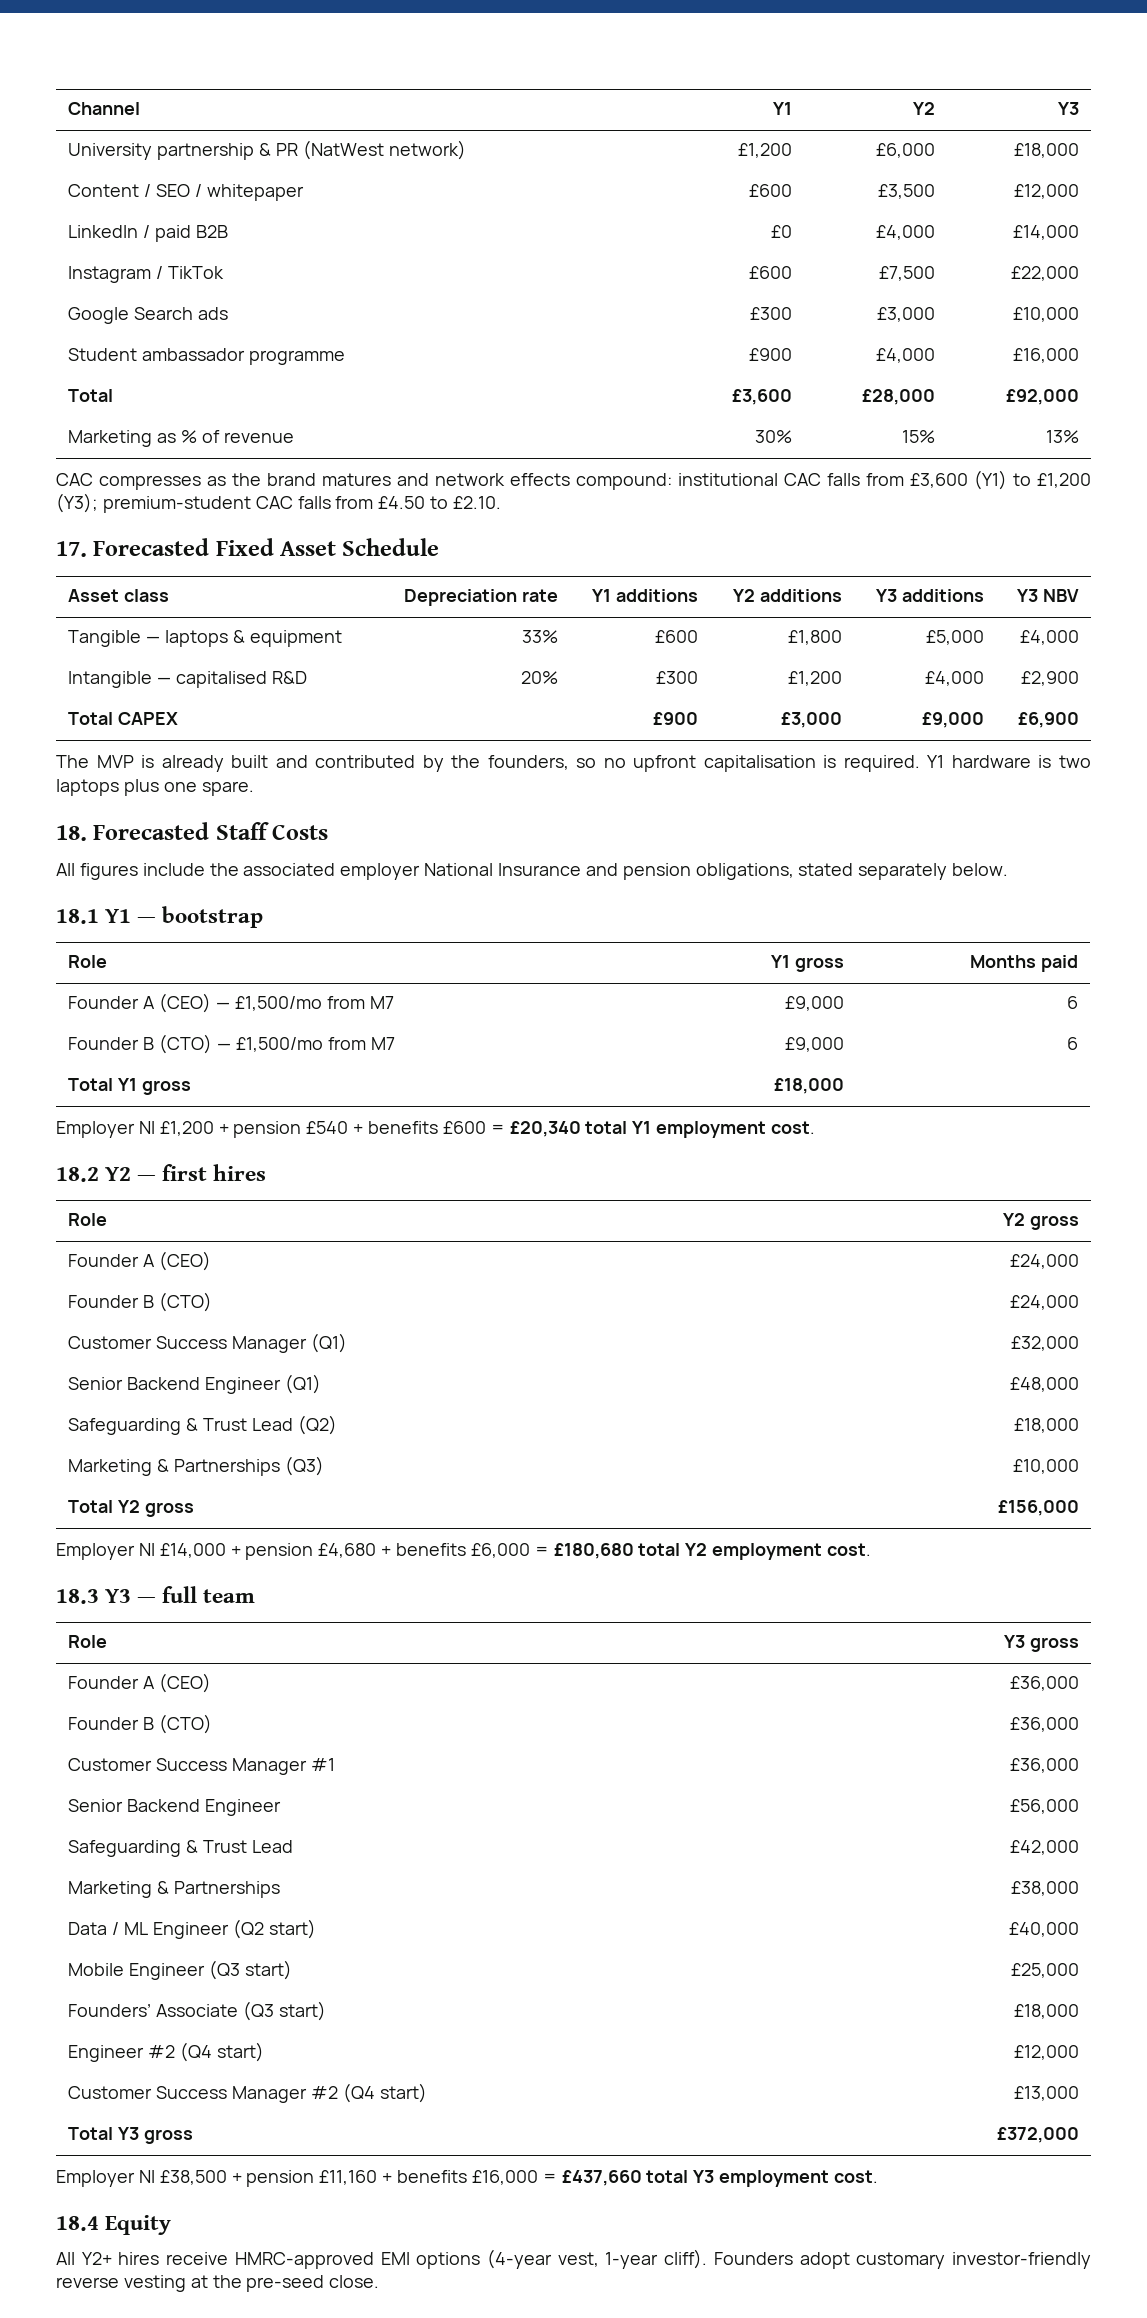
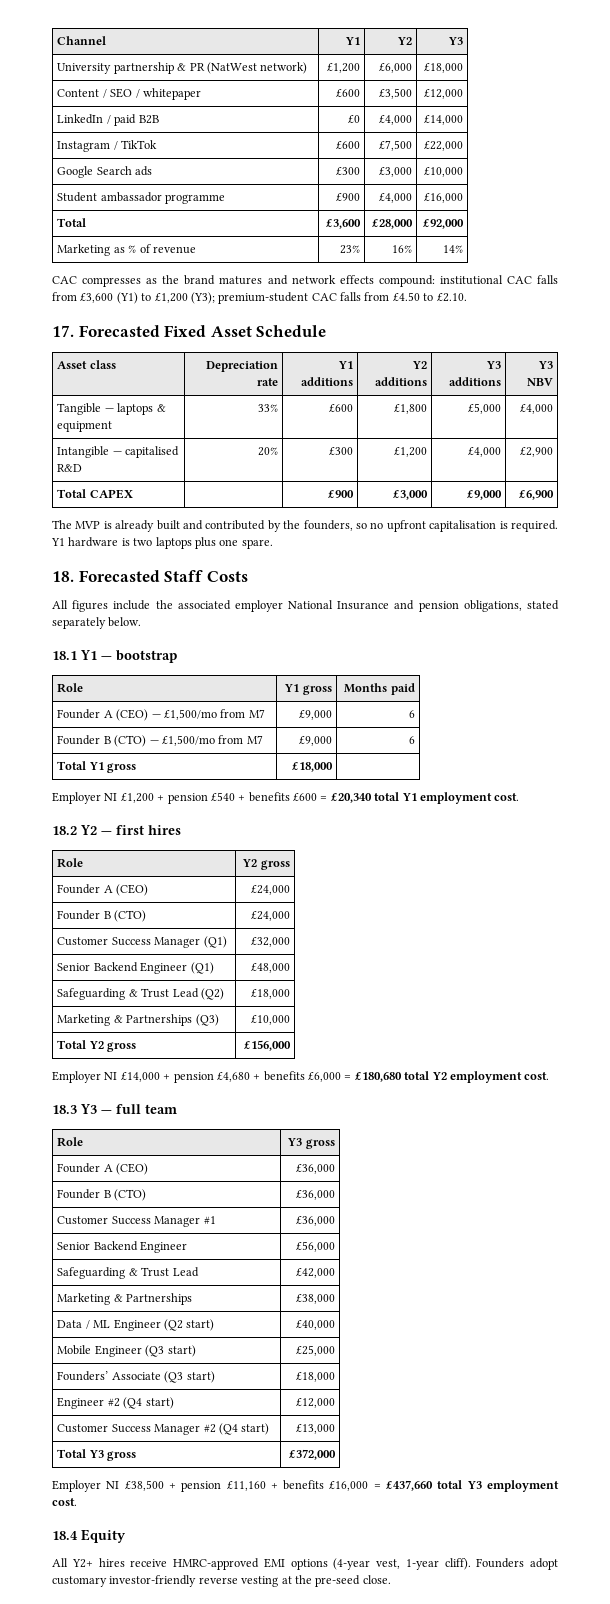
[754,430,792,443] [901,430,935,443] [1045,430,1079,443] 30% | 15% | 13% -> [339,245,360,254] [391,245,412,253] [442,245,463,253] 23% | 16% | 14%

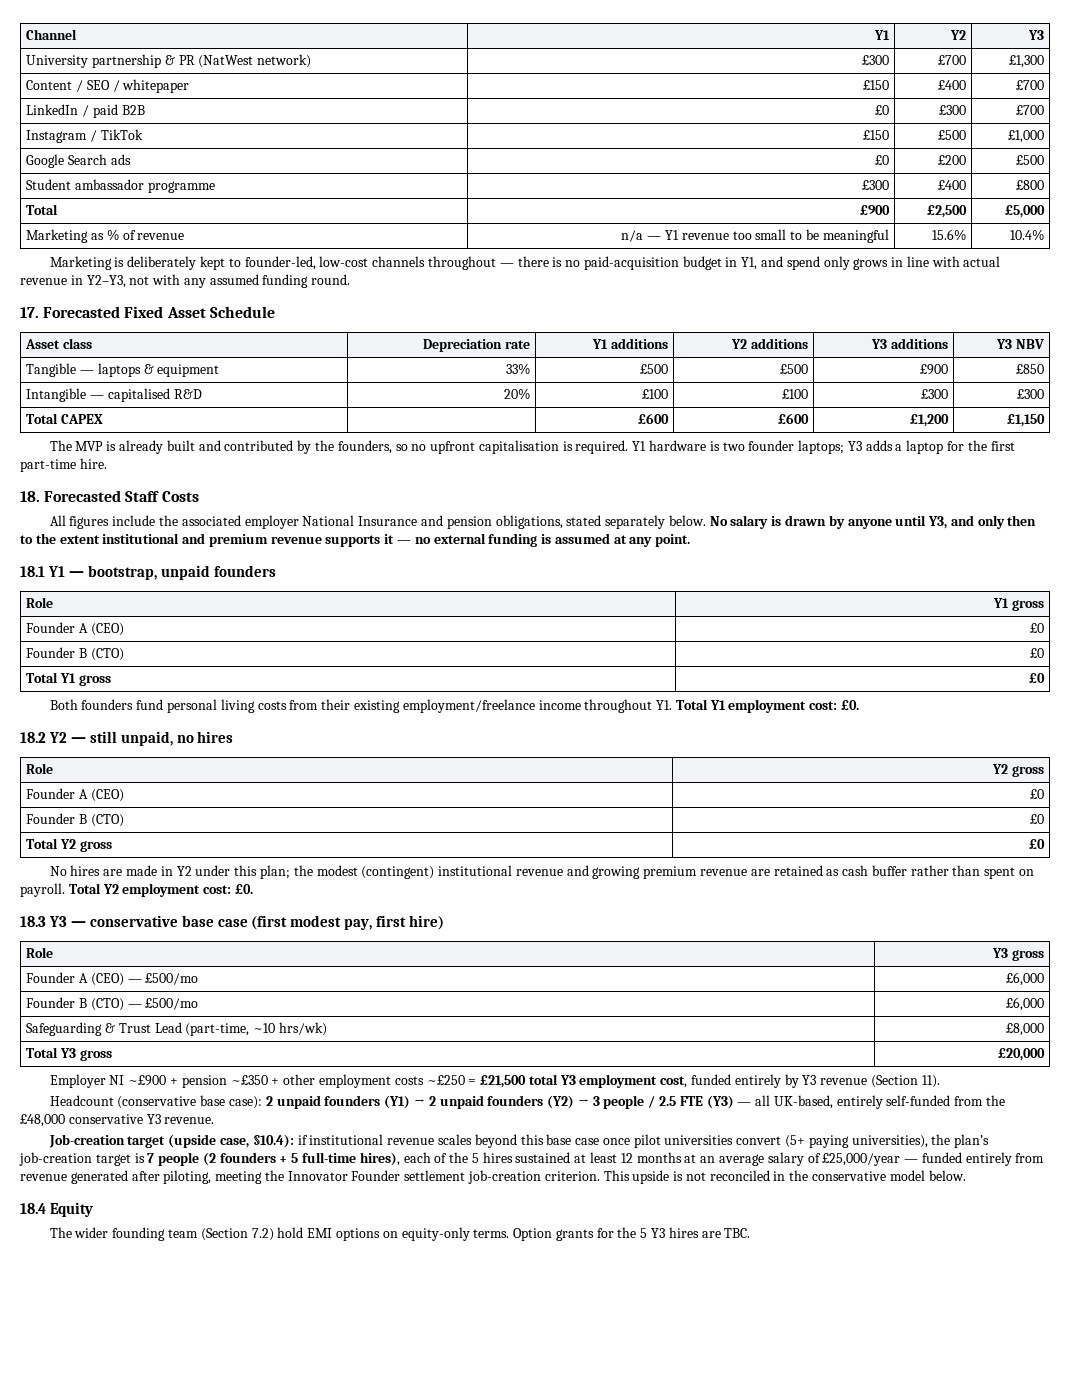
[326,63,360,73] [378,63,412,73] [423,63,463,73] £1,200 | £6,000 | £18,000 -> [861,55,889,65] [937,55,966,65] [1008,55,1044,68] £300 | £700 | £1,300
[335,89,360,97] [378,88,412,99] [423,89,463,99] £600 | £3,500 | £12,000 -> [862,80,889,90] [937,80,966,90] [1015,80,1044,90] £150 | £400 | £700
[378,115,412,125] [423,115,463,125] £4,000 | £14,000 -> [938,105,966,115] [1015,105,1044,115] £300 | £700
[335,141,360,149] [378,140,412,151] [423,141,463,151] £600 | £7,500 | £22,000 -> [862,130,889,140] [937,130,966,140] [1007,130,1044,143] £150 | £500 | £1,000
[335,167,360,175] [378,167,412,177] [423,167,463,177] £300 | £3,000 | £10,000 -> [874,155,889,165] [937,155,966,165] [1015,155,1044,165] £0 | £200 | £500
[335,193,360,201] [378,193,412,203] [423,193,463,203] [57,218,87,227] [325,219,361,229] [371,219,413,229] [422,219,464,229] £900 | £4,000 | £16,000 // Total | £3,600 | £28,000 | £92,000 -> [861,180,889,190] [937,180,966,190] [1015,180,1044,190] [26,204,59,215] [859,205,890,215] [926,205,967,218] [1004,205,1045,218] £300 | £400 | £800 // Total | £900 | £2,500 | £5,000
[339,245,360,254] [391,245,412,253] [442,245,463,253] [52,275,558,287] [52,292,467,304] 23% | 16% | 14% // CAC compresses as the brand matures and network effects compound: institutional CAC falls from £3,600 (Y1) to £1,200 (Y3); premium-student CAC falls from £4.50 to £2.10. -> [621,229,889,243] [931,229,966,241] [1009,229,1044,241] [49,256,1001,270] [20,274,351,288] n/a — Y1 revenue too small to be meaningful | 15.6% | 10.4% // Marketing is deliberately kept to founder-led, low-cost channels throughout — there is no paid-acquisition budget in Y1, and spend only grows in line with actual revenue in Y2–Y3, not with any assumed funding round.
[328,404,353,412] [393,404,427,414] [467,403,501,414] [519,404,553,414] £600 | £1,800 | £5,000 | £4,000 -> [639,364,668,374] [779,364,808,374] [919,364,948,375] [1015,364,1044,374] £500 | £500 | £900 | £850
[328,447,353,455] [393,447,427,457] [467,447,501,457] [519,447,553,457] | £300 | £1,200 | £4,000 | £2,900 -> [641,389,668,399] [781,389,808,399] [920,389,948,399] [1016,389,1044,399] | £100 | £100 | £300 | £300
[327,490,354,498] [392,490,428,500] [466,490,502,500] [518,490,554,500] £900 | £3,000 | £9,000 | £6,900 -> [637,413,669,424] [777,413,809,424] [909,414,949,427] [1006,414,1045,427] £600 | £600 | £1,200 | £1,150
[155,537,273,549] laptops plus one spare. -> [748,440,1015,454] [20,458,107,472] founder laptops; Y3 adds a laptop for the first part-time hire.
(142, 622) none -> [709,515,1037,529] [20,533,691,547] No salary is drawn by anyone until Y3, and only then to the extent institutional and premium revenue supports it — no external funding is assumed at any point.
[116,650,177,663] bootstrap -> [87,565,276,580] bootstrap, unpaid founders
[344,683,415,695] [57,709,265,721] [298,710,332,720] [408,710,415,718] [57,735,263,747] [298,736,332,746] [408,736,415,744] [57,761,137,773] [291,762,333,772] [52,792,520,804] | Months paid // Founder A (CEO) — £1,500/mo from M7 | £9,000 | 6 // Founder B (CTO) — £1,500/mo from M7 | £9,000 | 6 // Total Y1 gross | £18,000 | // Employer NI £1,200 + pension £540 + benefits £600 = £20,340 total Y1 employment cost. -> [26,622,124,636] [1029,623,1044,633] [26,647,124,661] [1029,648,1044,658] [26,672,111,686] [1028,673,1045,683] [49,699,859,713] // Founder A (CEO) | £0 // Founder B (CTO) | £0 // Total Y1 gross | £0 // Both founders fund personal living costs from their existing employment/freelance income throughout Y1. Total Y1 employment cost: £0.
[116,825,144,835] first -> [89,731,194,746] still unpaid, no
[250,885,290,895] [57,910,147,922] [250,911,290,921] [57,936,227,948] [250,937,290,947] [57,962,214,974] [250,963,290,973] [57,988,224,1000] [250,989,290,999] [57,1014,219,1026] [250,1015,290,1025] [57,1040,137,1052] [243,1040,291,1051] [52,1071,550,1083] [52,1104,177,1114] £24,000 // Founder B (CTO) | £24,000 // Customer Success Manager (Q1) | £32,000 // Senior Backend Engineer (Q1) | £48,000 // Safeguarding & Trust Lead (Q2) | £18,000 // Marketing & Partnerships (Q3) | £10,000 // Total Y2 gross | £156,000 // Employer NI £14,000 + pension £4,680 + benefits £6,000 = £180,680 total Y2 employment cost. // 18.3 Y3 — full team -> [1029,789,1044,799] [26,813,124,827] [1029,814,1044,824] [26,838,112,852] [1028,839,1045,849] [49,865,1034,879] [20,883,253,897] [20,915,445,930] £0 // Founder B (CTO) | £0 // Total Y2 gross | £0 // No hires are made in Y2 under this plan; the modest (contingent) institutional revenue and growing premium revenue are retained as cash buffer rather than spent on payroll. Total Y2 employment cost: £0. // 18.3 Y3 — conservative base case (first modest pay, first hire)
[295,1164,335,1174] [57,1189,147,1201] [295,1190,335,1200] [57,1216,216,1227] [295,1216,335,1226] [57,1241,188,1253] [295,1241,335,1252] [57,1267,199,1279] [295,1268,335,1278] [57,1293,193,1305] [295,1294,335,1304] [57,1319,215,1331] [295,1320,335,1330] [57,1345,196,1357] [295,1345,335,1356] [57,1371,215,1383] [295,1372,335,1382] [57,1397,174,1409] [295,1398,335,1408] [57,1423,270,1435] [295,1424,335,1434] | £36,000 // Founder B (CTO) | £36,000 // Customer Success Manager #1 | £36,000 // Senior Backend Engineer | £56,000 // Safeguarding & Trust Lead | £42,000 // Marketing & Partnerships | £38,000 // Data / ML Engineer (Q2 start) | £40,000 // Mobile Engineer (Q3 start) | £25,000 // Founders’ Associate (Q3 start) | £18,000 // Engineer #2 (Q4 start) | £12,000 // Customer Success Manager #2 (Q4 start) | £13,000 -> [127,973,199,985] [1005,972,1044,986] [26,997,199,1011] [1005,997,1044,1011] [26,1022,327,1036] [1005,1023,1044,1036] — £500/mo | £6,000 // Founder B (CTO) — £500/mo | £6,000 // Safeguarding & Trust Lead (part-time, ~10 hrs/wk) | £8,000
[288,1449,336,1460] [52,1480,560,1492] [52,1498,77,1506] [52,1529,126,1543] [52,1558,558,1570] [52,1575,391,1587] £372,000 // Employer NI £38,500 + pension £11,160 + benefits £16,000 = £437,660 total Y3 employment cost. // 18.4 Equity // All Y2+ hires receive HMRC-approved EMI options (4-year vest, 1-year cliff). Founders adopt customary investor-friendly reverse vesting at the pre-seed close. -> [997,1048,1045,1061] [49,1074,940,1088] [49,1095,1005,1109] [20,1114,215,1127] [48,1134,990,1148] [19,1152,1045,1166] [20,1170,966,1184] [20,1202,93,1217] [49,1227,751,1241] £20,000 // Employer NI ~£900 + pension ~£350 + other employment costs ~£250 = £21,500 total Y3 employment cost, funded entirely by Y3 revenue (Section 11). // Headcount (conservative base case): 2 unpaid founders (Y1) → 2 unpaid founders (Y2) → 3 people / 2.5 FTE (Y3) — all UK-based, entirely self-funded from the £48,000 conservative Y3 revenue. // Job-creation target (upside case, §10.4): if institutional revenue scales beyond this base case once pilot universities convert (5+ paying universities), the plan’s job-creation target is 7 people (2 founders + 5 full-time hires), each of the 5 hires sustained at least 12 months at an average salary of £25,000/year — funded entirely from revenue generated after piloting, meeting the Innovator Founder settlement job-creation criterion. This upside is not reconciled in the conservative model below. // 18.4 Equity // The wider founding team (Section 7.2) hold EMI options on equity-only terms. Option grants for the 5 Y3 hires are TBC.

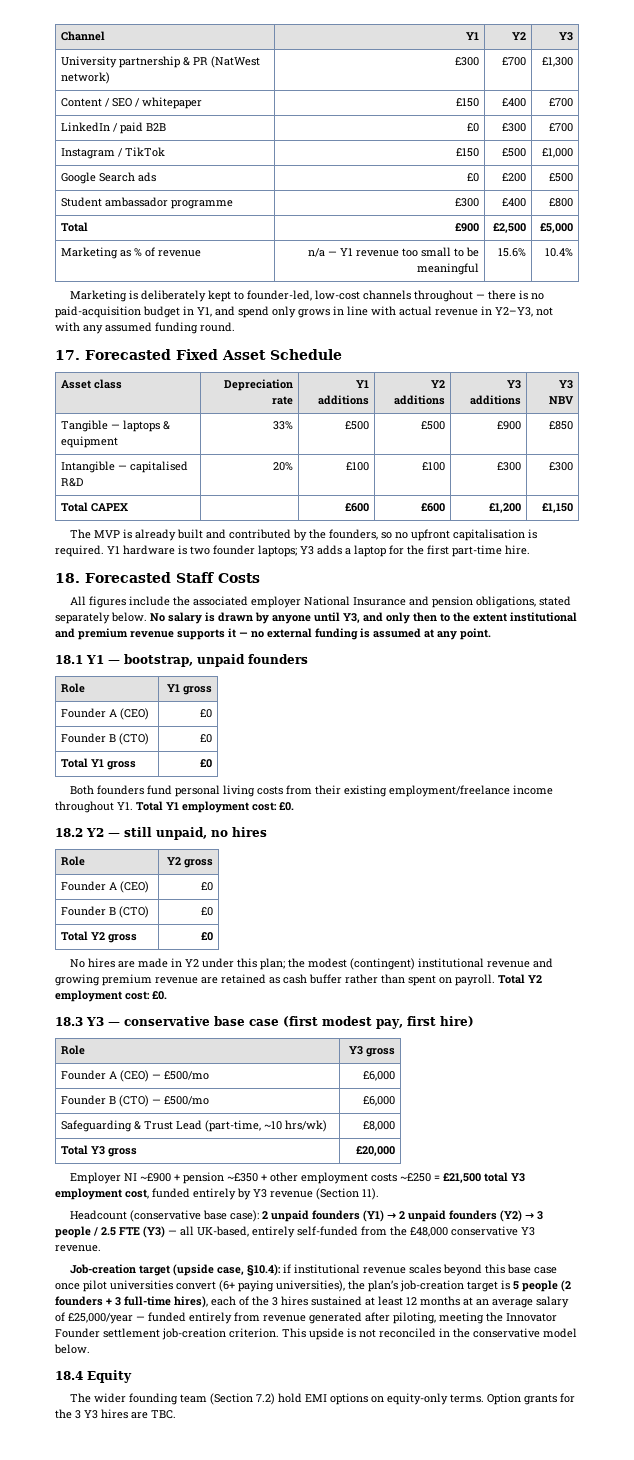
[784,1135,805,1148] (5+ -> [219,1280,235,1292] (6+
[147,1153,155,1163] 7 -> [513,1281,519,1290] 5
[291,1153,299,1163] 5 -> [115,1297,121,1306] 3
[471,1153,479,1163] 5 -> [272,1297,278,1306] 3
[640,1228,648,1238] 5 -> [75,1410,81,1419] 3

